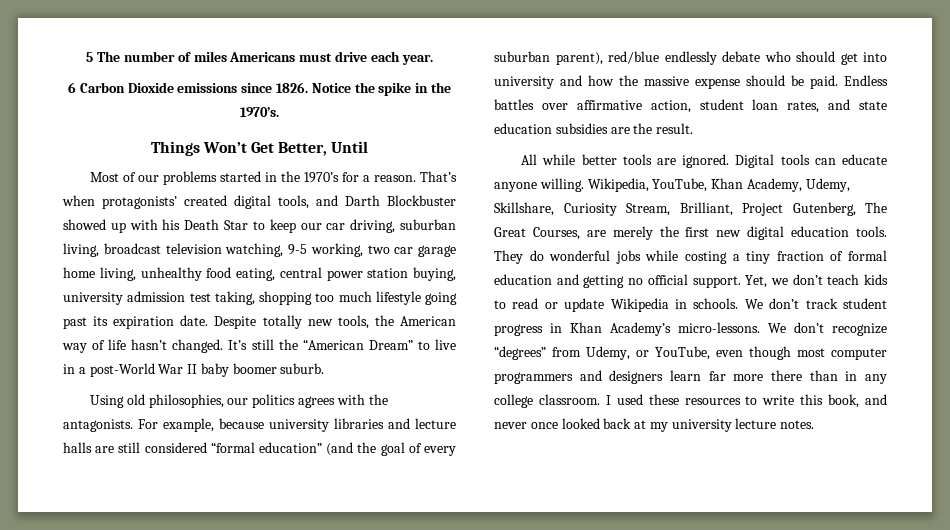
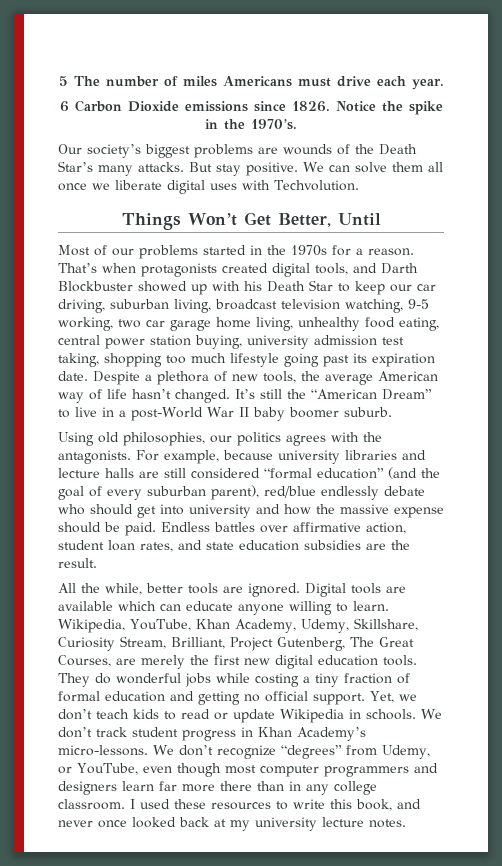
(279, 112) none -> [58,144,417,158] [58,161,443,176] [58,180,359,194] // Our society’s biggest problems are wounds of the Death Star’s many attacks. But stay positive. We can solve them all once we liberate digital uses with Techvolution.
[304,172,340,183] 1970’s -> [291,245,327,256] 1970s
[102,196,177,209] protagonists’ -> [141,263,217,277] protagonists
[262,315,302,329] totally -> [145,371,227,385] a plethora of
(394, 320) none -> [325,374,373,385] average
[542,154,576,165] while -> [81,583,142,595] the while,
[814,154,887,165] [494,178,584,192] can educate anyone willing. -> [386,586,406,593] [58,601,389,615] are available which can educate anyone willing to learn.

